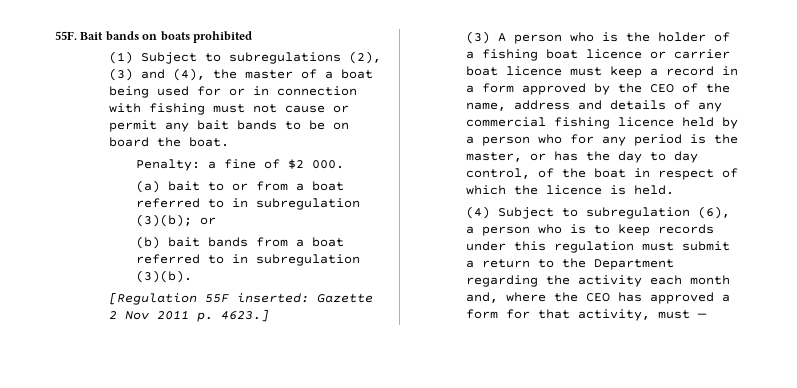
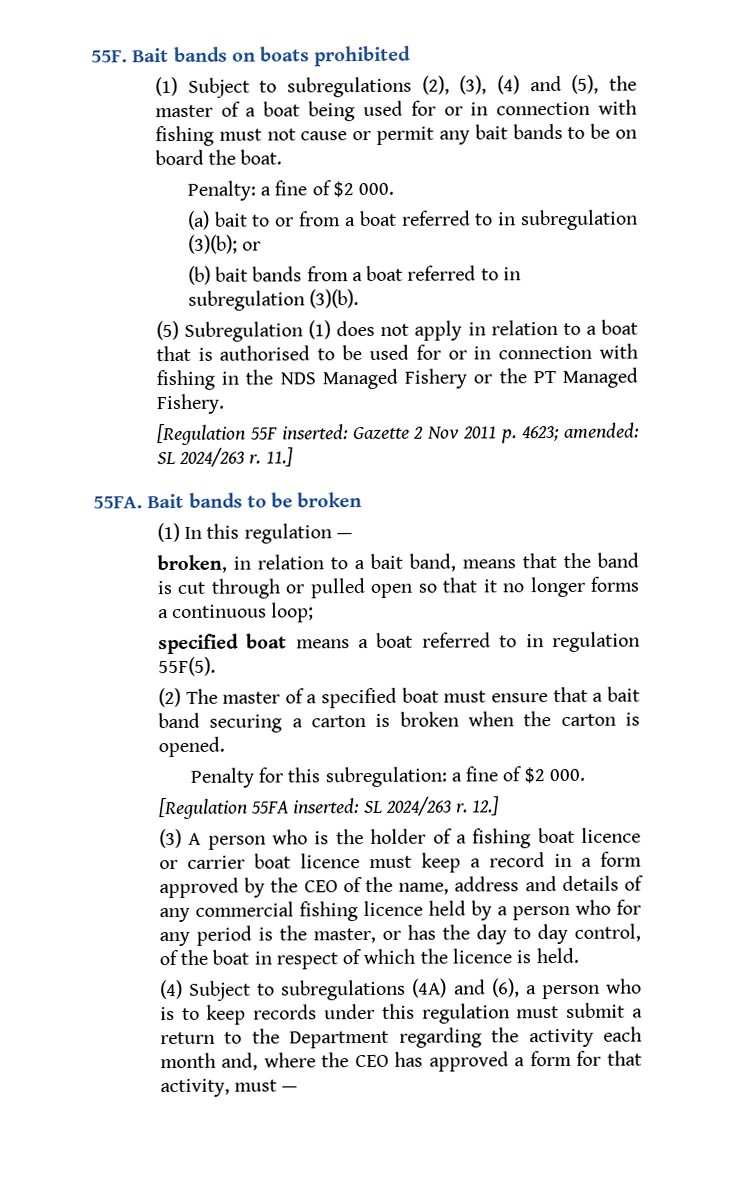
[108,68,205,81] (3) and (4), -> [459,74,600,95] (3), (4) and (5),
(192, 276) none -> [155,319,638,342] [155,343,638,362] [155,367,639,391] [155,393,225,415] // (5) Subregulation (1) does not apply in relation to a boat that is authorised to be used for or in connection with fishing in the NDS Managed Fishery or the PT Managed Fishery.
[220,309,269,322] 4623.] -> [522,422,639,442] [156,447,294,467] [93,492,363,509] [156,522,353,544] [156,552,640,574] [156,576,640,599] [157,602,315,623] [157,631,640,655] [157,656,216,677] [157,686,640,709] [157,711,640,733] [157,736,225,758] [189,766,585,788] [158,796,501,820] 4623; amended: SL 2024/263 r. 11.] // 55FA. Bait bands to be broken // (1) In this regulation — // broken, in relation to a bait band, means that the band is cut through or pulled open so that it no longer forms a continuous loop; // specified boat means a boat referred to in regulation 55F(5). // (2) The master of a specified boat must ensure that a bait band securing a carton is broken when the carton is opened. // Penalty for this subregulation: a fine of $2 000. // [Regulation 55FA inserted: SL 2024/263 r. 12.]
[585,207,690,219] subregulation -> [281,978,486,1001] subregulations (4A) and

